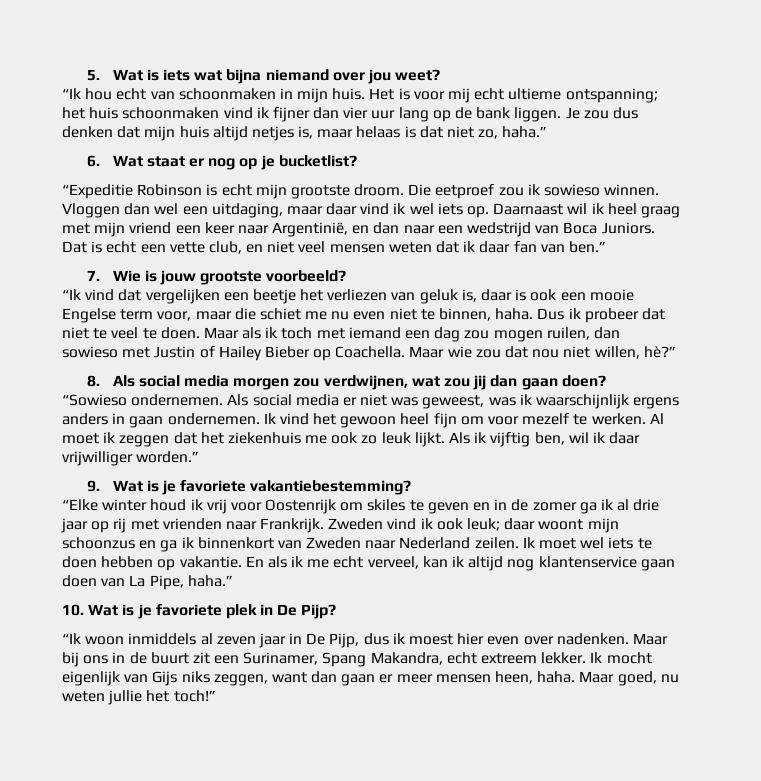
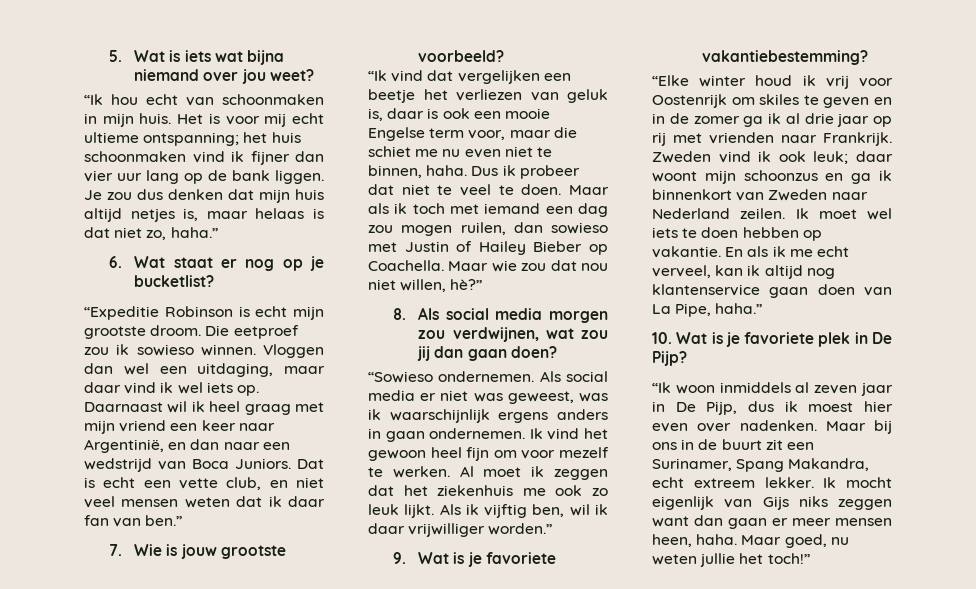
[213,674,268,686] zeggen, -> [838,499,892,510] zeggen

